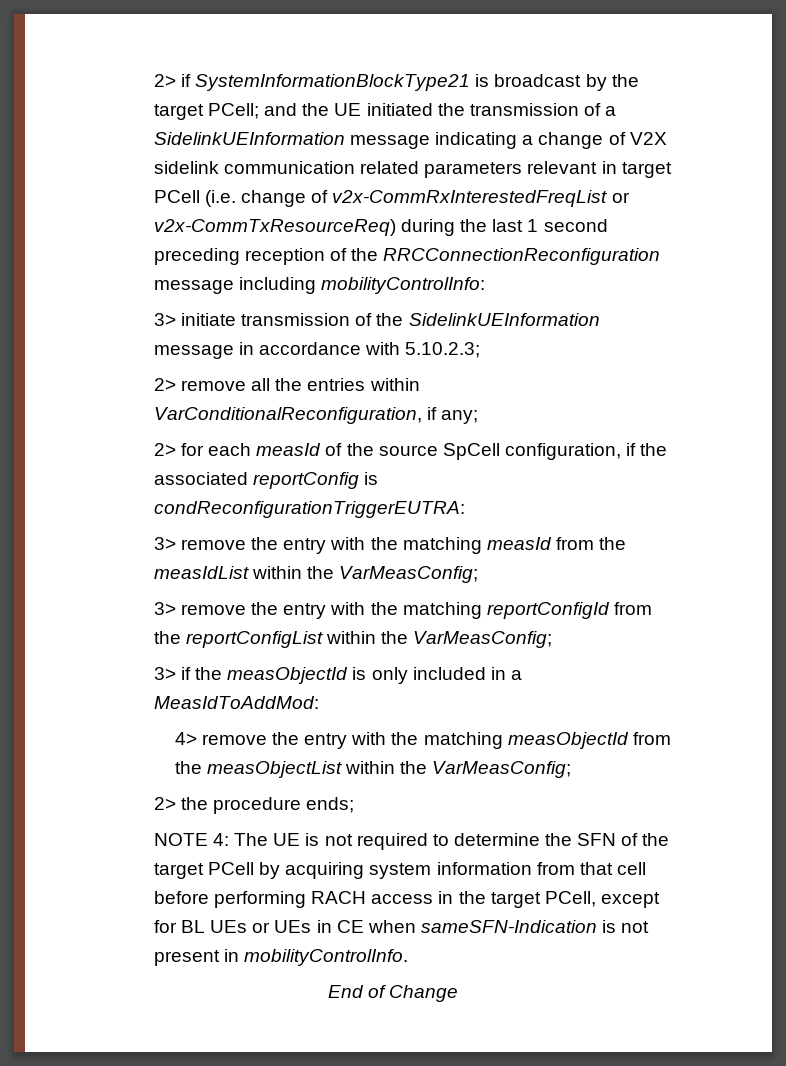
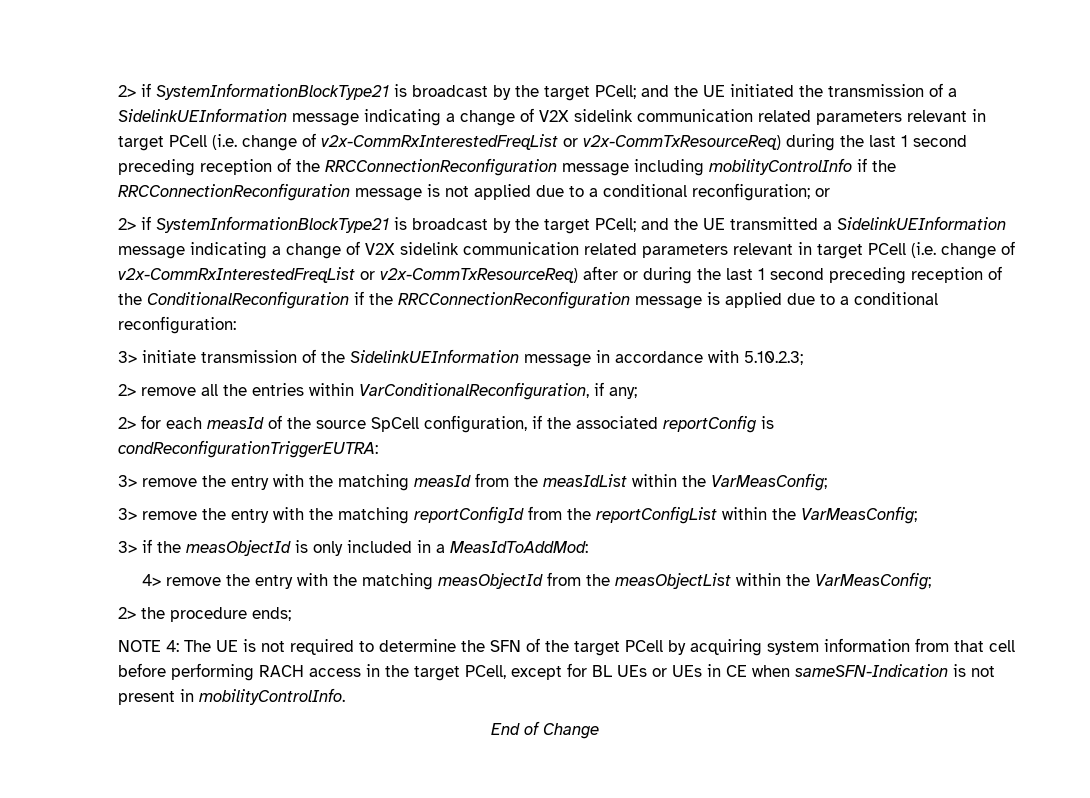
[321,277,486,294] mobilityControlInfo: -> [708,158,896,175] [117,183,830,201] [117,216,1006,234] [117,241,1015,259] [117,266,1002,284] [117,291,938,309] [117,316,236,334] mobilityControlInfo if the RRCConnectionReconfiguration message is not applied due to a conditional reconfiguration; or // 2> if SystemInformationBlockType21 is broadcast by the target PCell; and the UE transmitted a SidelinkUEInformation message indicating a change of V2X sidelink communication related parameters relevant in target PCell (i.e. change of v2x-CommRxInterestedFreqList or v2x-CommTxResourceReq) after or during the last 1 second preceding reception of the ConditionalReconfiguration if the RRCConnectionReconfiguration message is applied due to a conditional reconfiguration:

